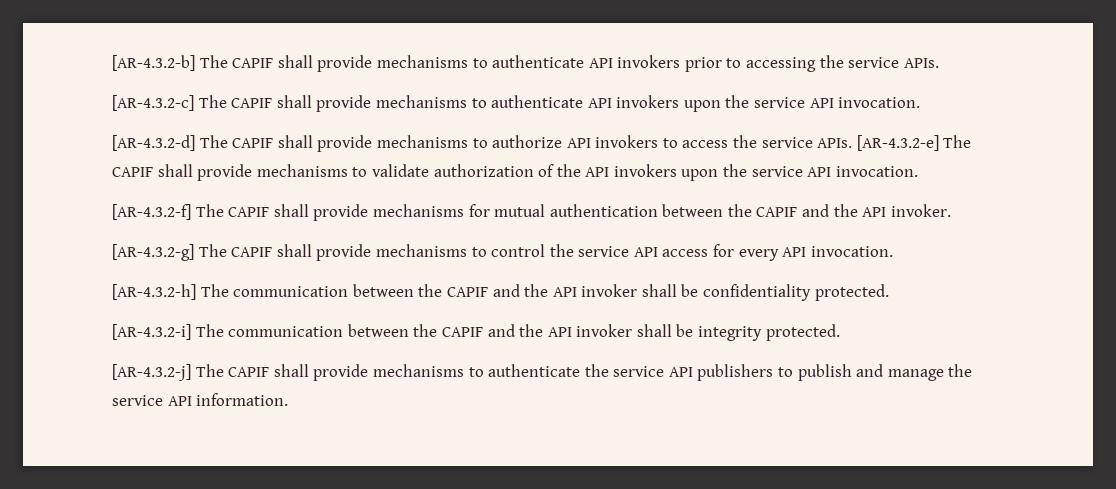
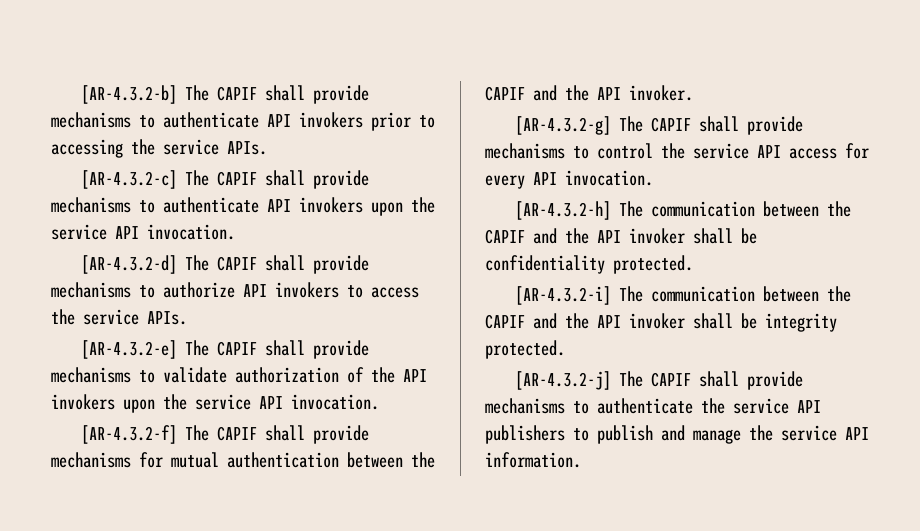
(853, 143) none -> (187, 318) //

